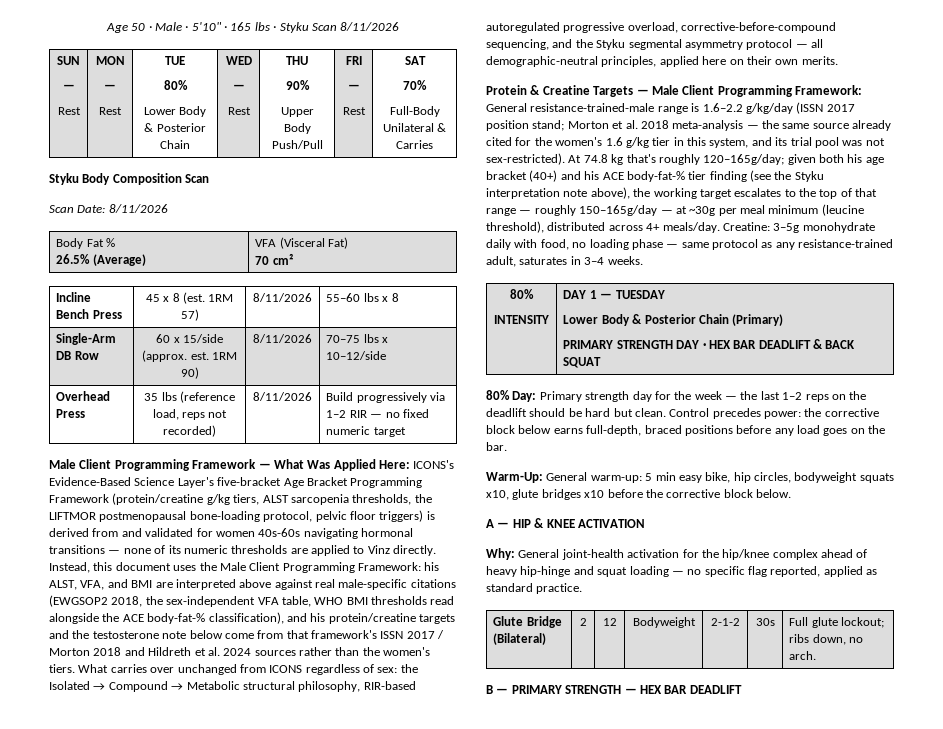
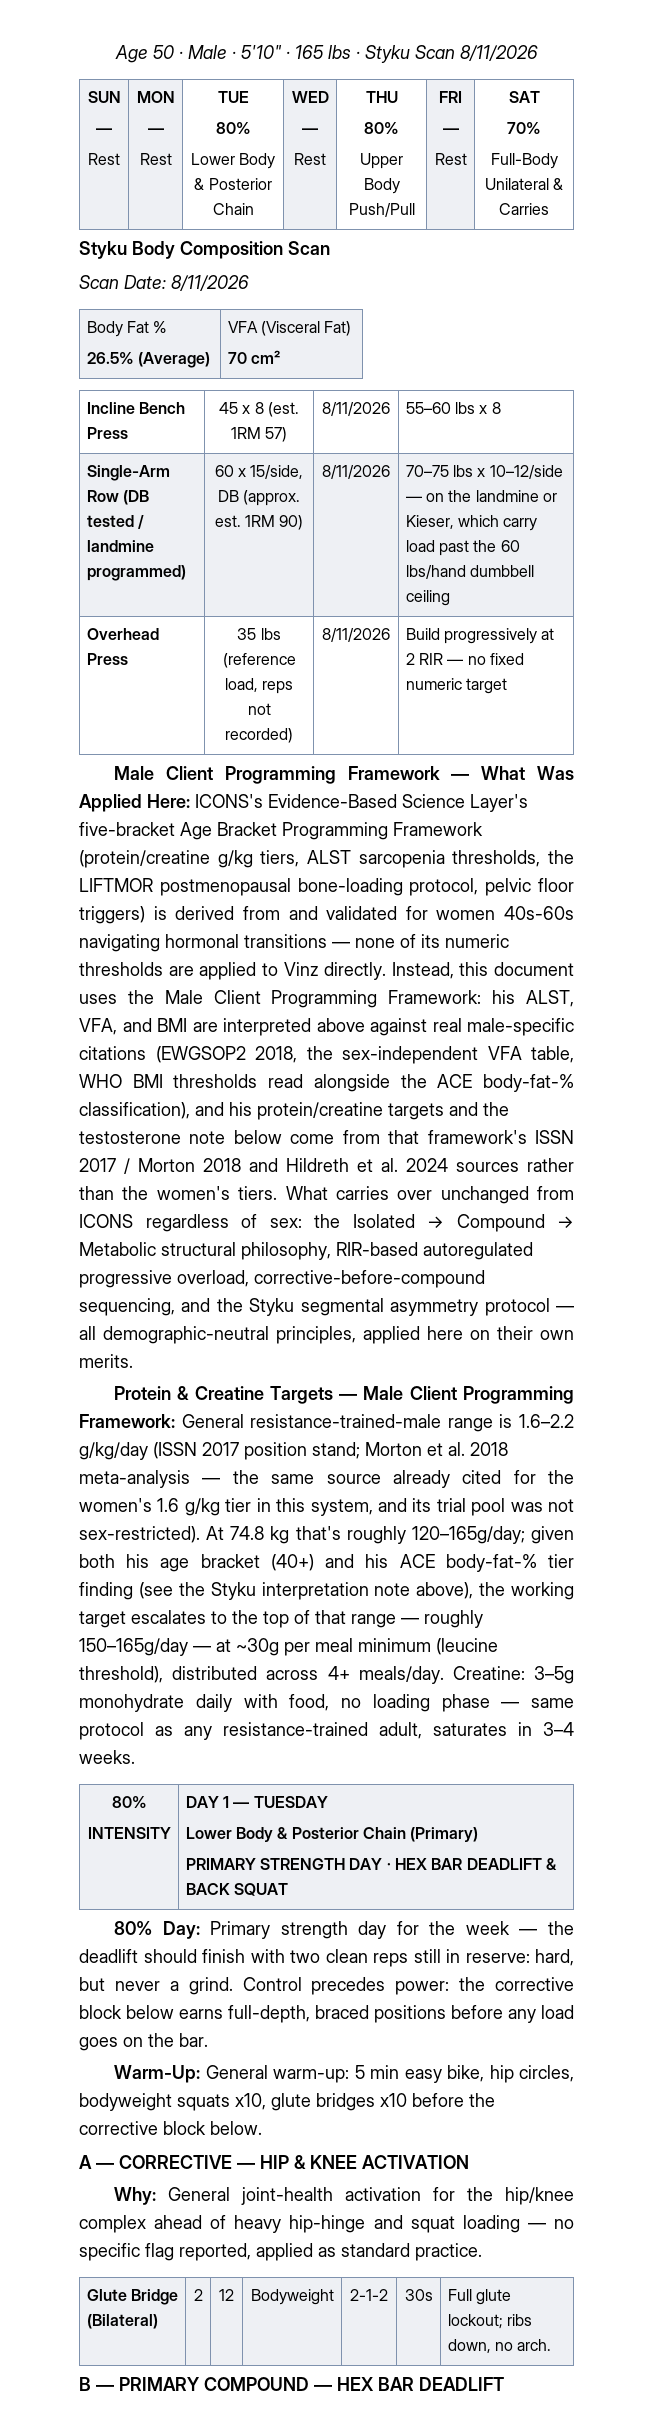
[285,80,310,90] 90% -> [363,122,399,134] 80%
[56,351,72,360] DB -> (170, 473) none
(99, 355) none -> [123,490,150,505] [86,515,145,529] [86,540,154,552] [86,565,186,581] (DB tested / landmine programmed)
[182,334,223,343] 15/side -> [250,465,304,479] [217,490,239,502] 15/side, DB
(387, 355) none -> [405,490,558,502] [405,515,538,531] [405,540,520,556] [405,565,535,579] [405,590,450,606] — on the landmine or Kieser, which carry load past the 60 lbs/hand dumbbell ceiling
[430,392,446,401] [326,410,347,418] via 1–2 -> [541,628,555,640] [405,653,415,665] at 2
[760,391,867,402] [486,408,666,417] last 1–2 reps on the deadlift should be hard but clean. -> [79,1949,574,1967] [79,1977,233,1995] deadlift should finish with two clean reps still in reserve: hard, but never a grind.
(510, 525) none -> [119,2155,255,2169] CORRECTIVE —
[565,685,622,694] STRENGTH -> [204,2377,309,2391] COMPOUND

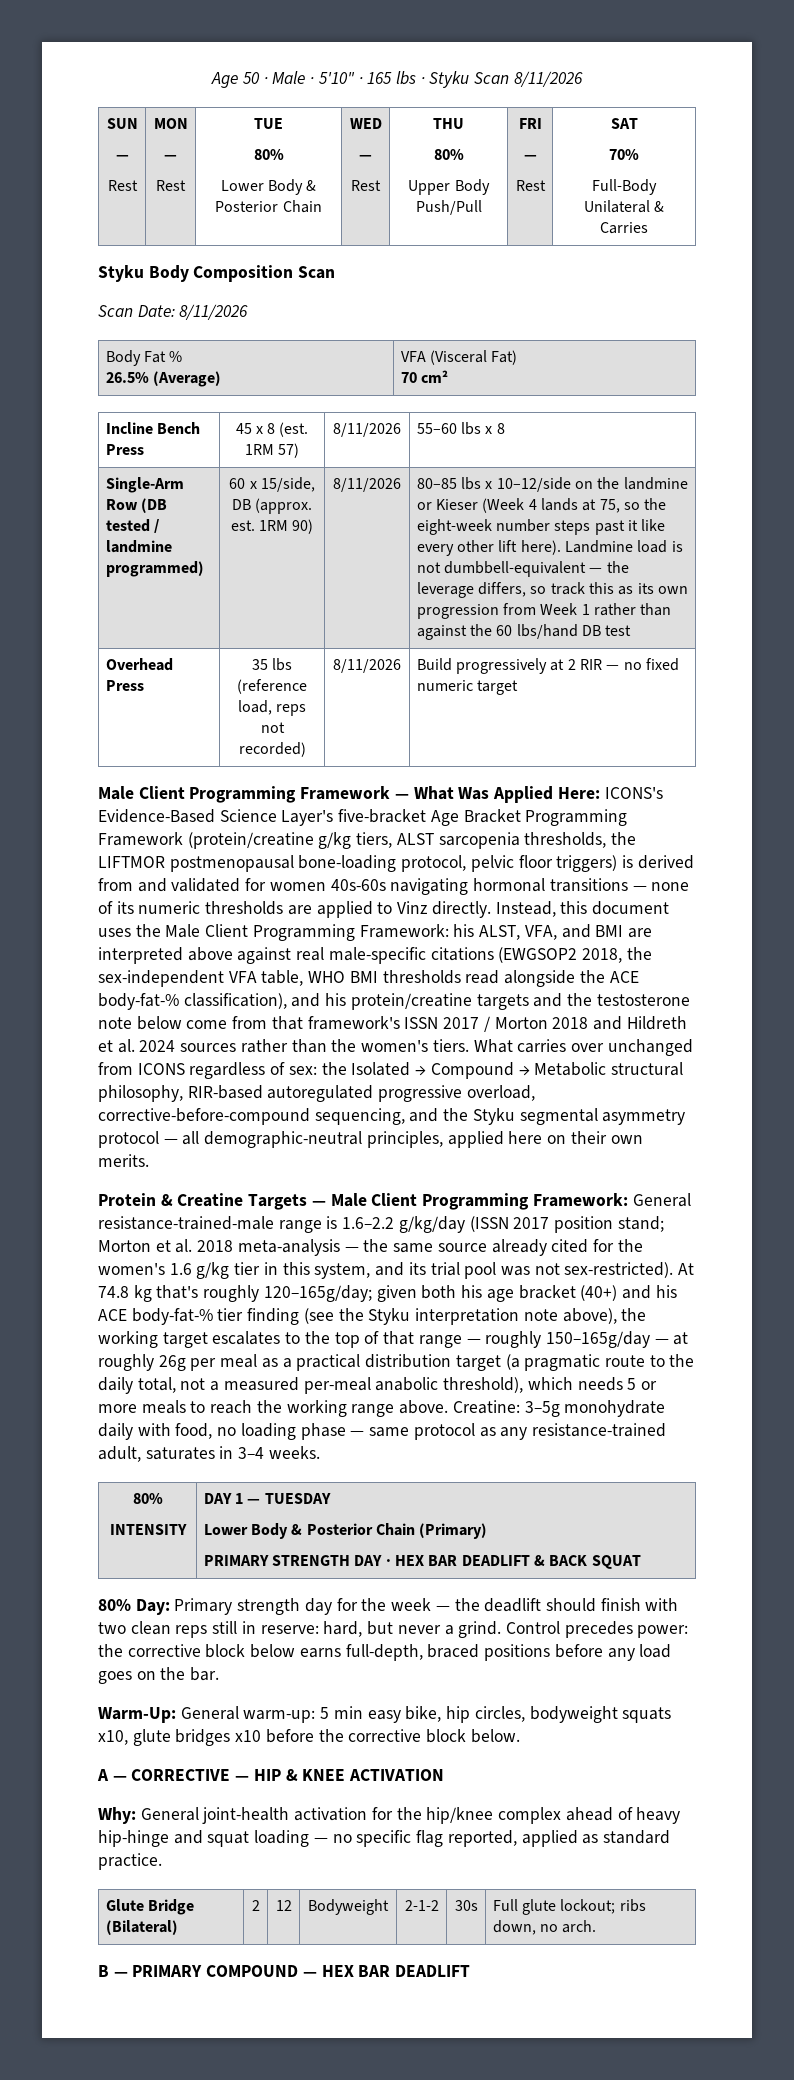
[405,465,449,477] 70–75 -> [416,478,457,489] 80–85
[405,496,422,502] — -> (571, 484) none
[405,515,538,531] [405,540,470,556] Kieser, which carry load past -> [435,498,667,513] [416,519,666,535] [416,540,683,556] [416,561,629,577] [416,582,688,598] [416,603,672,619] [416,625,467,640] Kieser (Week 4 lands at 75, so the eight-week number steps past it like every other lift here). Landmine load is not dumbbell-equivalent — the leverage differs, so track this as its own progression from Week 1 rather than against
[470,565,535,577] [405,590,450,606] dumbbell ceiling -> [581,625,632,636] DB test
[236,1638,498,1656] [79,1666,444,1684] ~30g per meal minimum (leucine threshold), distributed across 4+ meals/day. -> [98,1354,695,1371] [98,1377,657,1394] [98,1400,449,1417] roughly 26g per meal as a practical distribution target (a pragmatic route to the daily total, not a measured per-meal anabolic threshold), which needs 5 or more meals to reach the working range above.

